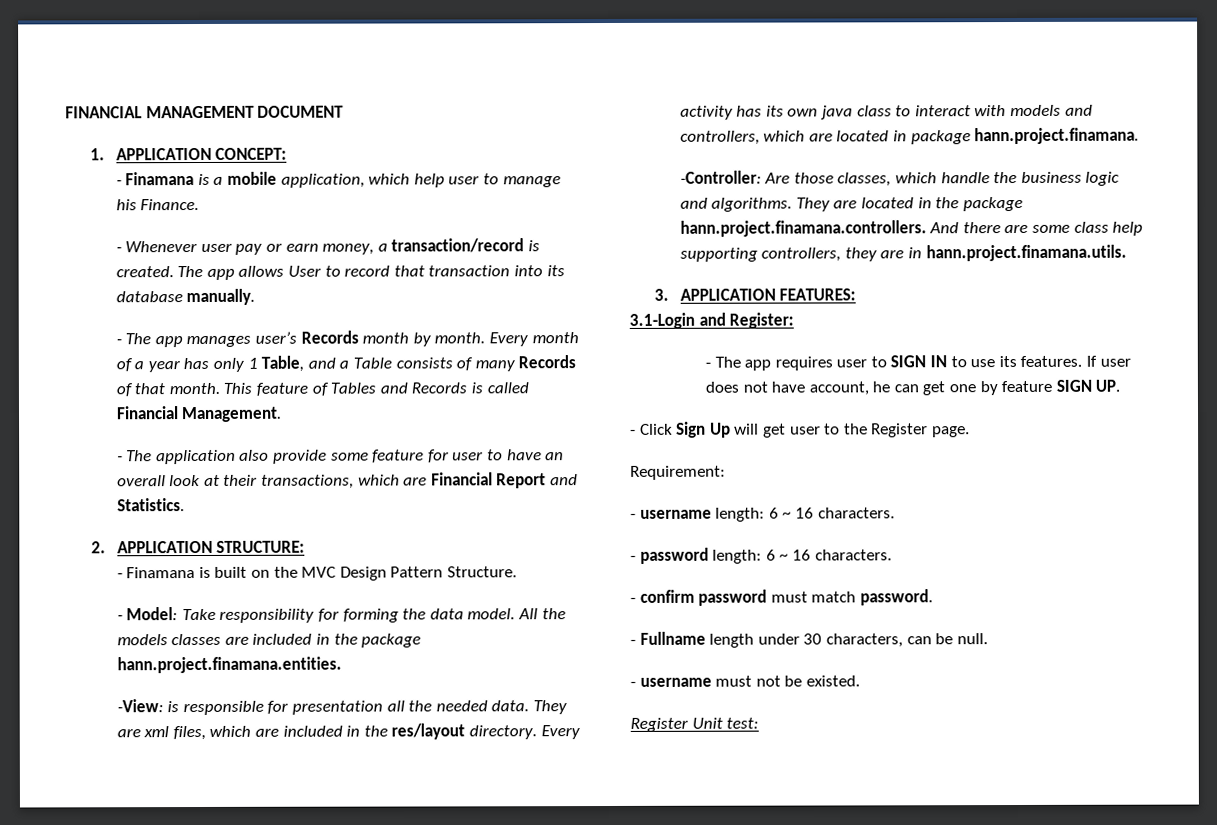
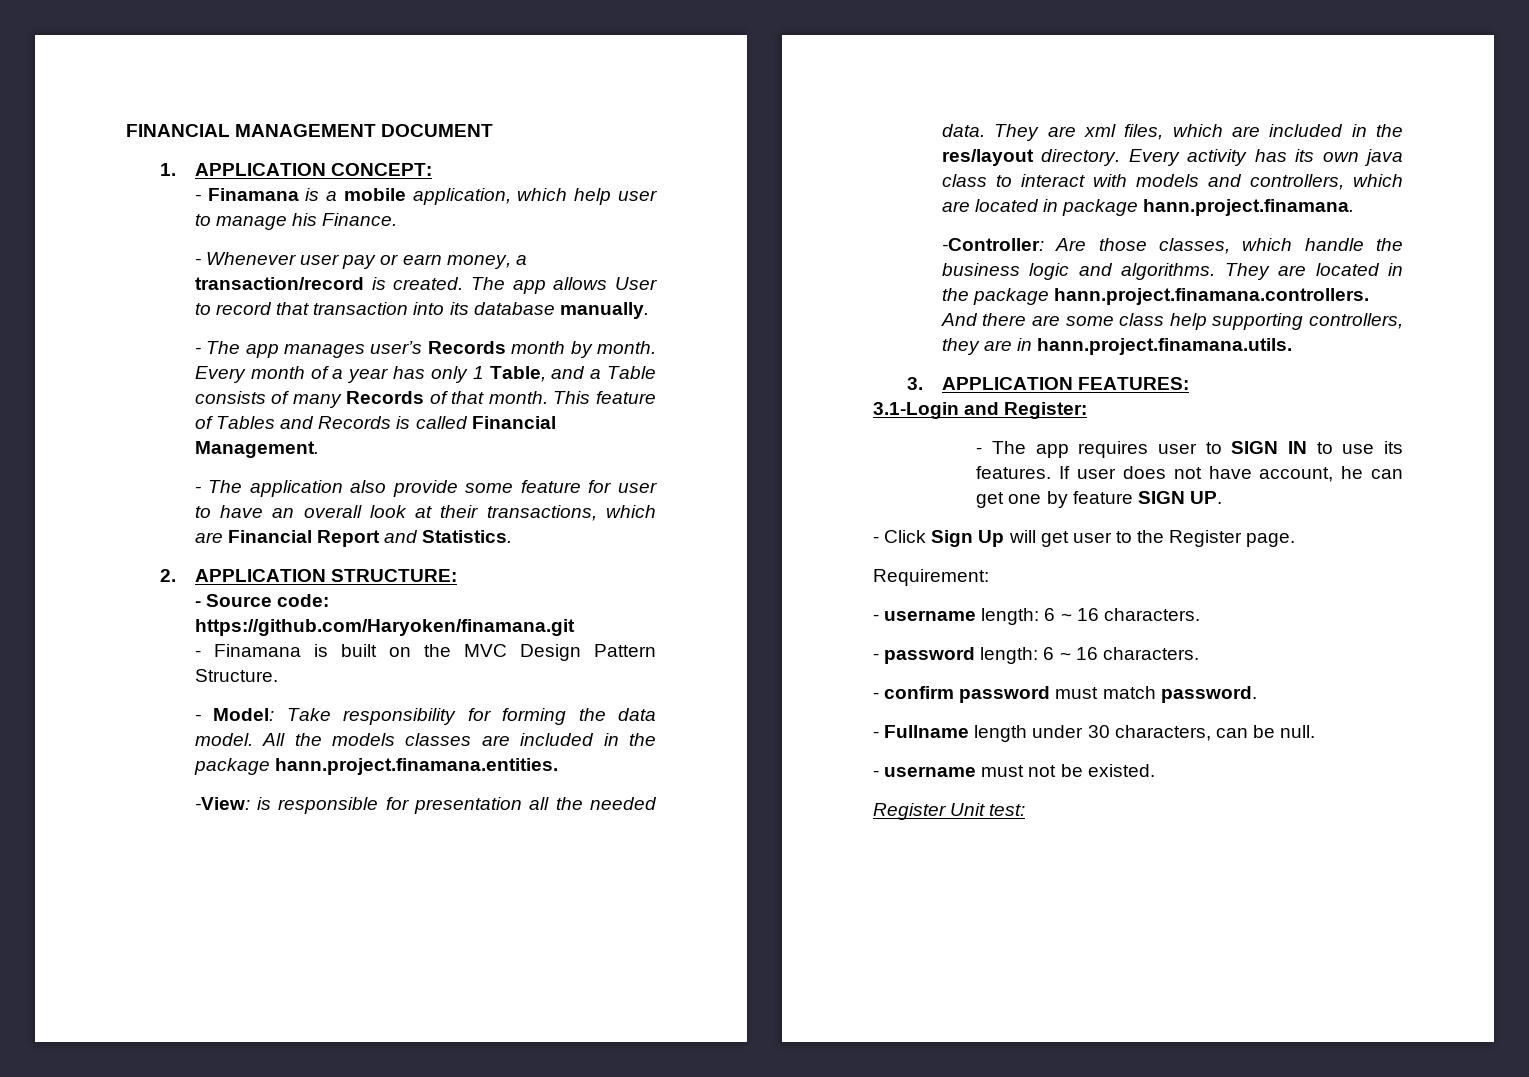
(306, 546) none -> [194,594,330,607] [194,619,575,636] // - Source code: https://github.com/Haryoken/finamana.git

